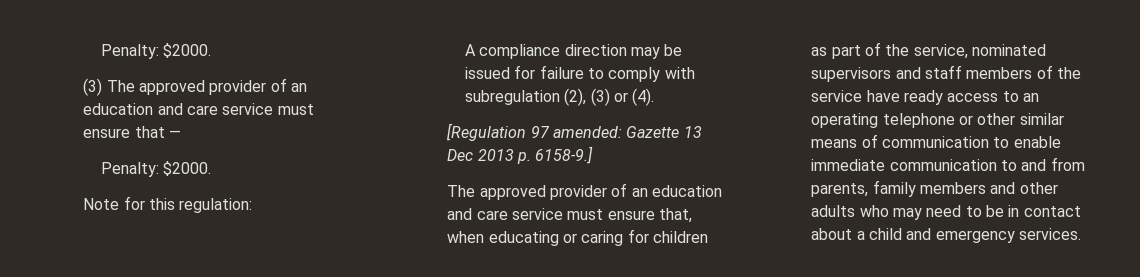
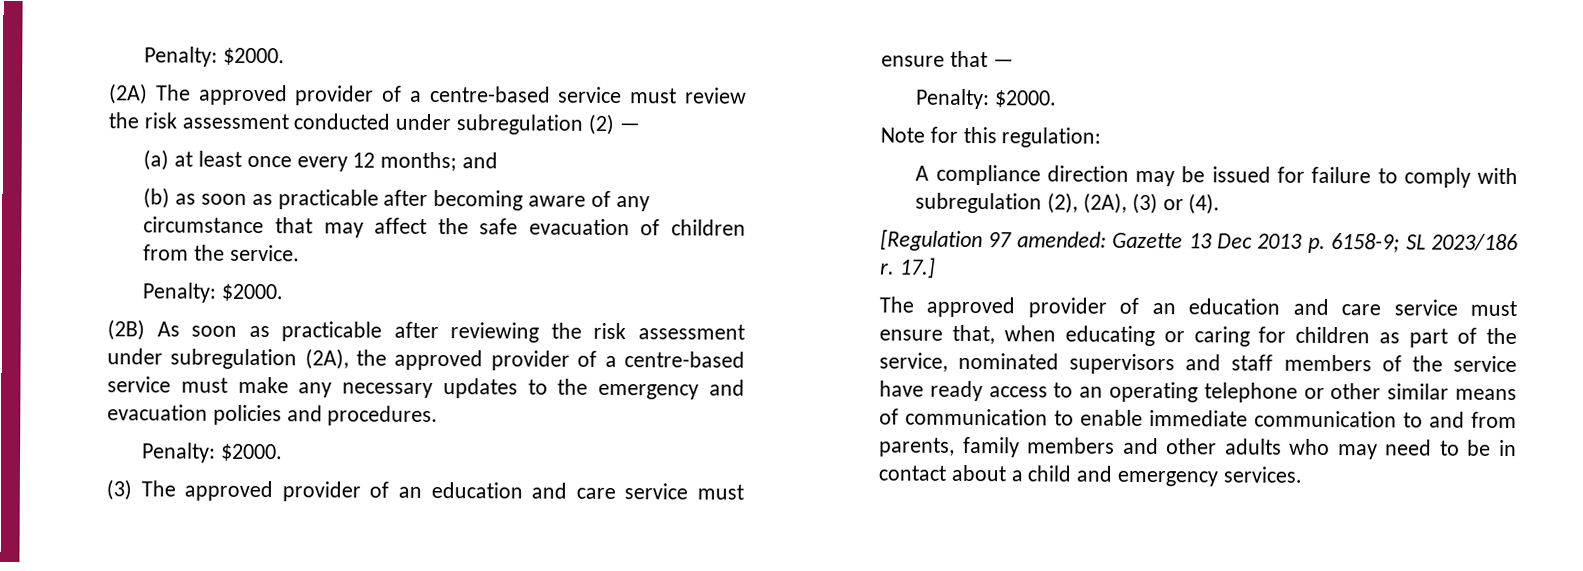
[101,43,212,59] Penalty: $2000. -> [144,46,286,67] [108,83,747,106] [107,112,640,136] [143,149,499,172] [143,187,650,212] [143,216,746,238] [143,244,301,262] [142,282,284,303] [106,319,746,343] [106,348,745,371] [106,376,745,400] [106,404,439,427] [142,442,284,463] Penalty: $2000. // (2A) The approved provider of a centre-based service must review the risk assessment conducted under subregulation (2) — // (a) at least once every 12 months; and // (b) as soon as practicable after becoming aware of any circumstance that may affect the safe evacuation of children from the service. // Penalty: $2000. // (2B) As soon as practicable after reviewing the risk assessment under subregulation (2A), the approved provider of a centre-based service must make any necessary updates to the emergency and evacuation policies and procedures. // Penalty: $2000.
(587, 97) none -> [1083,192,1128,214] (2A),
[535,146,594,164] 6158-9.] -> [1331,233,1518,253] [879,257,936,278] 6158-9; SL 2023/186 r. 17.]

